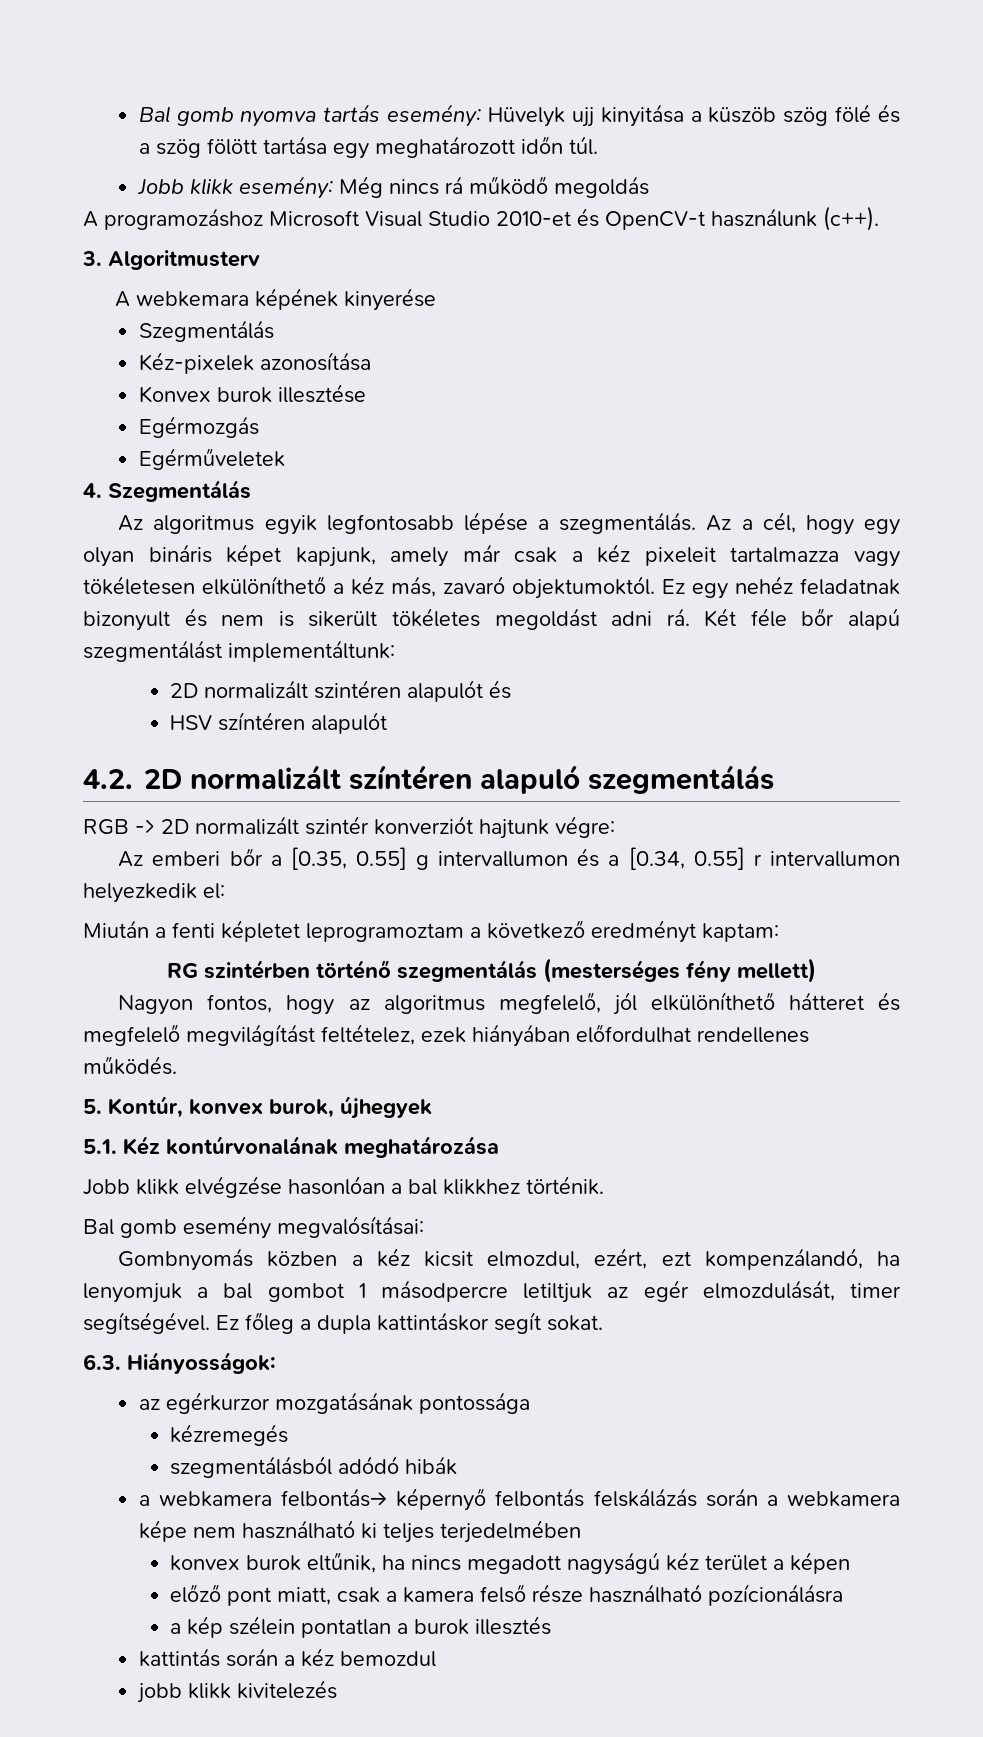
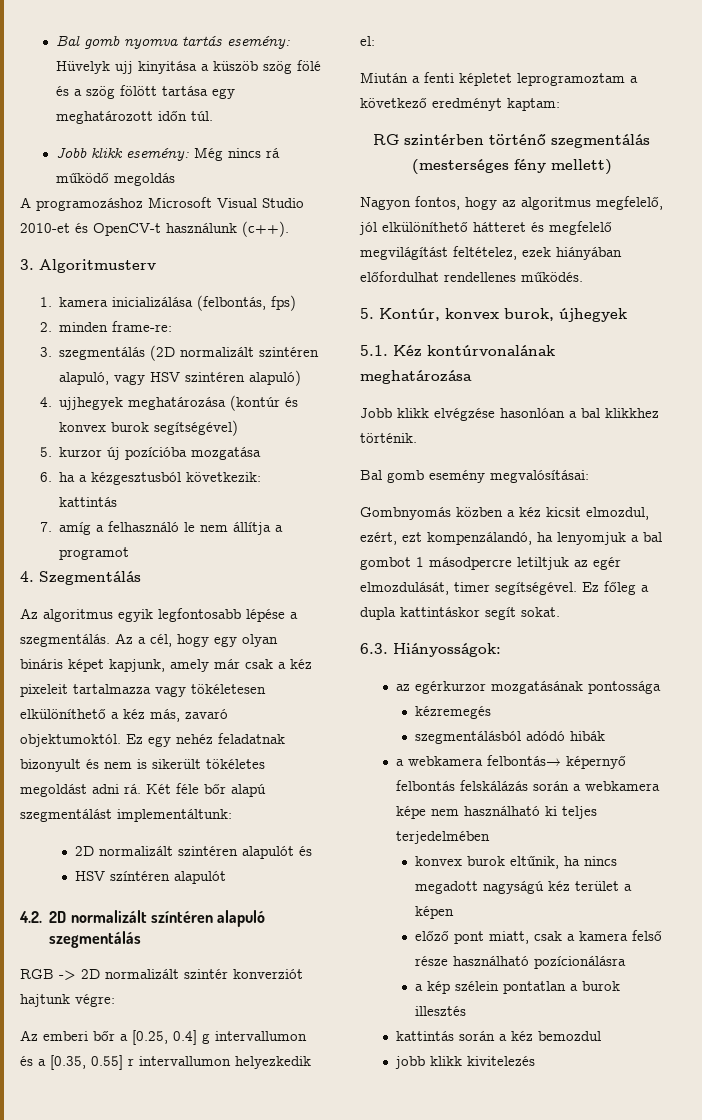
[114,288,436,311] [138,320,274,342] [138,352,371,374] [138,384,366,403] [138,416,259,438] [138,448,285,470] A webkemara képének kinyerése // Szegmentálás // Kéz-pixelek azonosítása // Konvex burok illesztése // Egérmozgás // Egérműveletek -> [39,295,297,311] [39,321,173,332] [39,345,320,361] [59,370,302,386] [39,395,299,411] [59,420,239,436] [39,447,262,460] [39,472,262,485] [59,497,118,507] [39,521,284,535] [59,547,130,560] 1. kamera inicializálása (felbontás, fps) // 2. minden frame-re: // 3. szegmentálás (2D normalizált szintéren alapuló, vagy HSV szintéren alapuló) // 4. ujjhegyek meghatározása (kontúr és konvex burok segítségével) // 5. kurzor új pozícióba mozgatása // 6. ha a kézgesztusból következik: kattintás // 7. amíg a felhasználó le nem állítja a programot
[290,847,407,870] [0.35, 0.55] -> [132,1030,197,1045] [0.25, 0.4]
[628,847,685,870] [0.34, -> [50,1055,86,1070] [0.35,

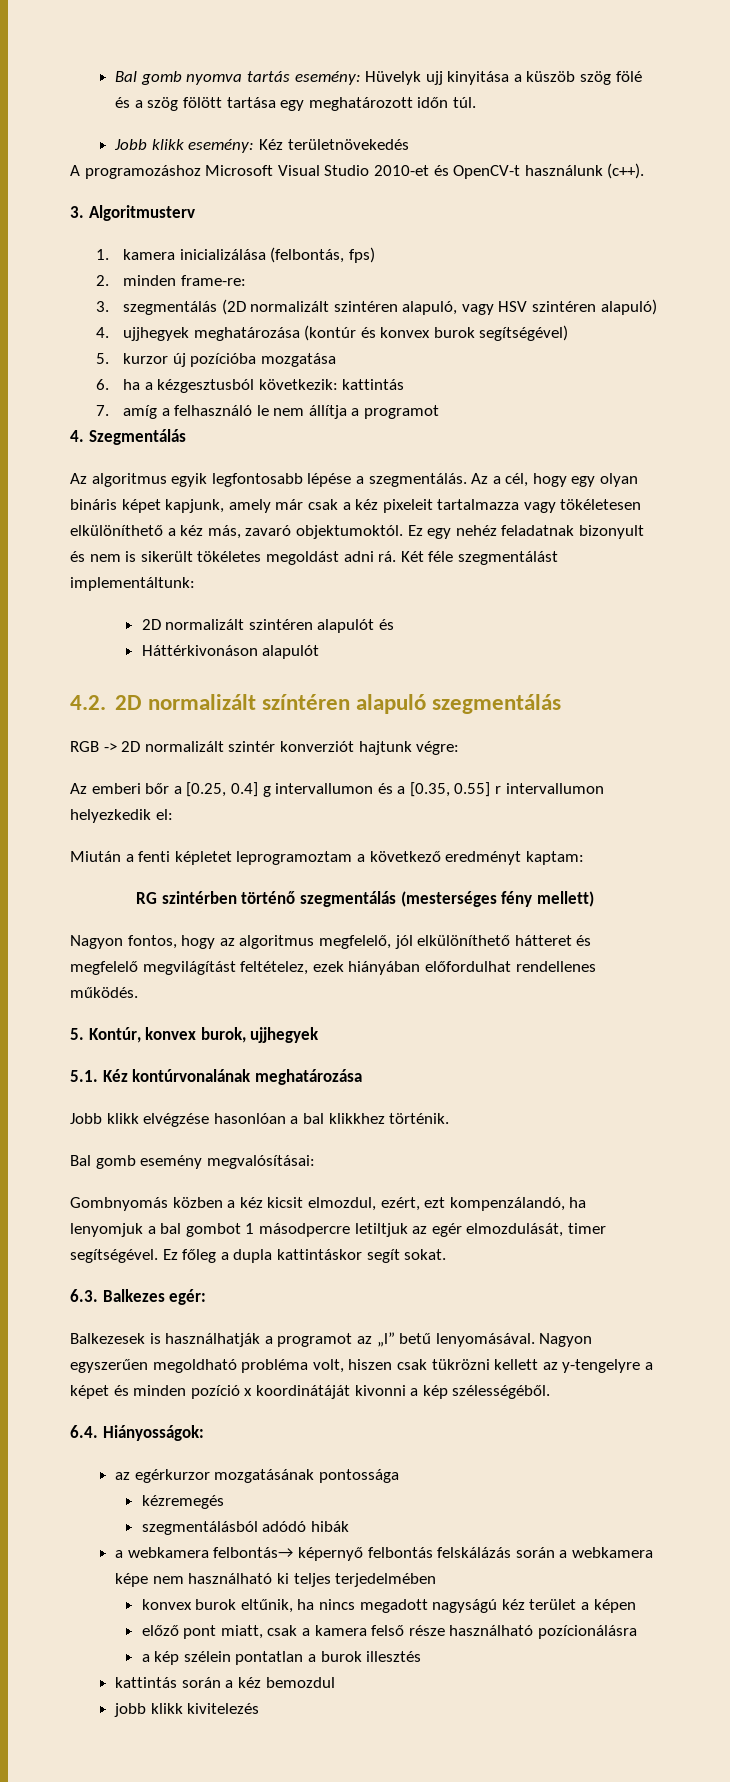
[193,147,280,161] [55,173,175,186] Még nincs rá működő megoldás -> [258,139,409,150] Kéz területnövekedés
[204,784,266,797] bőr alapú -> (454, 556) none
[75,871,171,881] HSV színtéren -> [141,645,258,656] Háttérkivonáson
[559,308,627,322] újhegyek -> [250,1027,320,1043] ujjhegyek
(388, 648) none -> [102,1289,207,1305] [70,1332,593,1347] [70,1359,653,1373] [70,1385,551,1399] [70,1425,98,1438] Balkezes egér: // Balkezesek is használhatják a programot az „l” betű lenyomásával. Nagyon egyszerűen megoldható probléma volt, hiszen csak tükrözni kellett az y-tengelyre a képet és minden pozíció x koordinátáját kivonni a kép szélességéből. // 6.4.

